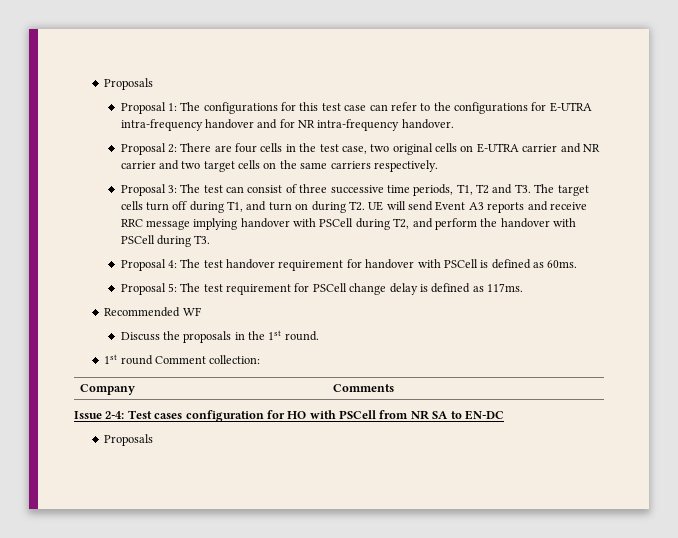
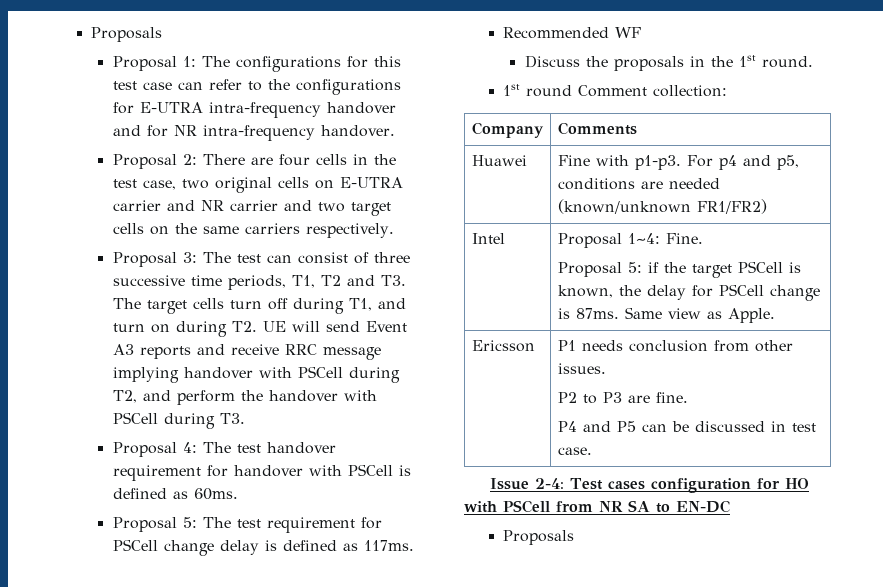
(394, 388) none -> [471,155,527,166] [557,155,799,170] [557,178,720,190] [557,199,767,214] [471,233,505,244] [557,233,703,248] [557,261,801,278] [557,284,820,301] [557,307,775,323] [471,340,535,352] [557,340,793,352] [557,363,606,374] [557,392,688,404] [557,421,816,432] [557,447,592,455] // Huawei | Fine with p1-p3. For p4 and p5, conditions are needed (known/unknown FR1/FR2) // Intel | Proposal 1~4: Fine. // Proposal 5: if the target PSCell is known, the delay for PSCell change is 87ms. Same view as Apple. // Ericsson | P1 needs conclusion from other issues. // P2 to P3 are fine. // P4 and P5 can be discussed in test case.

